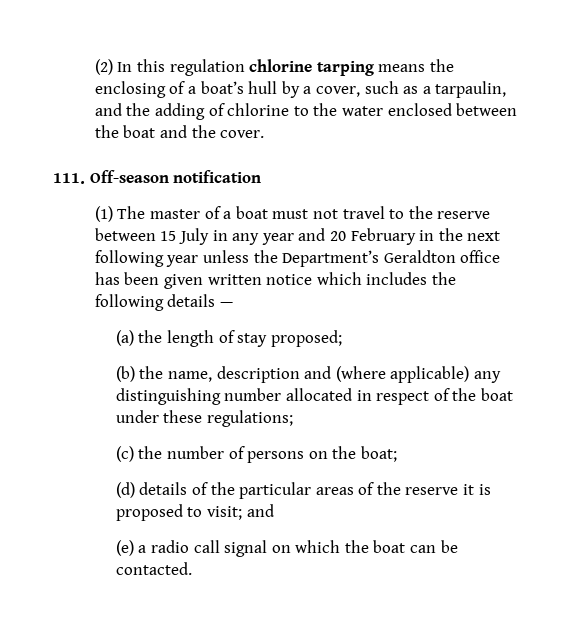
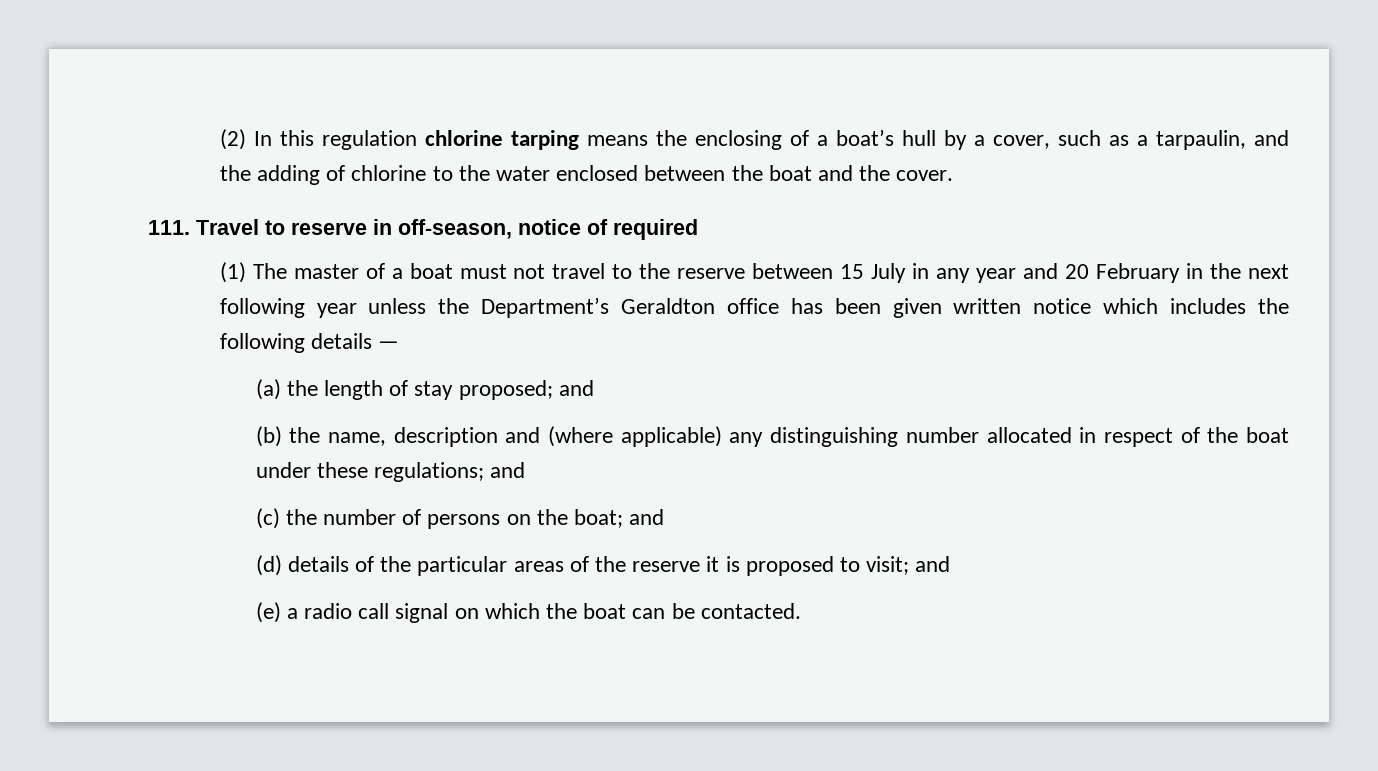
[89,170,262,183] Off-season notification -> [196,219,698,240] Travel to reserve in off-season, notice of required
(342, 338) none -> [558,380,594,396] and
(293, 418) none -> [490,462,526,478] and
(397, 454) none -> [629,509,665,525] and

